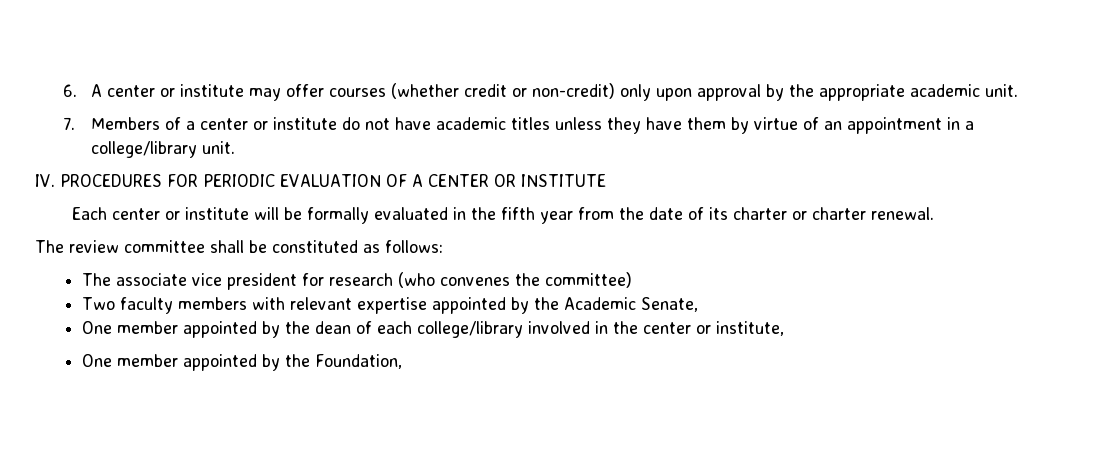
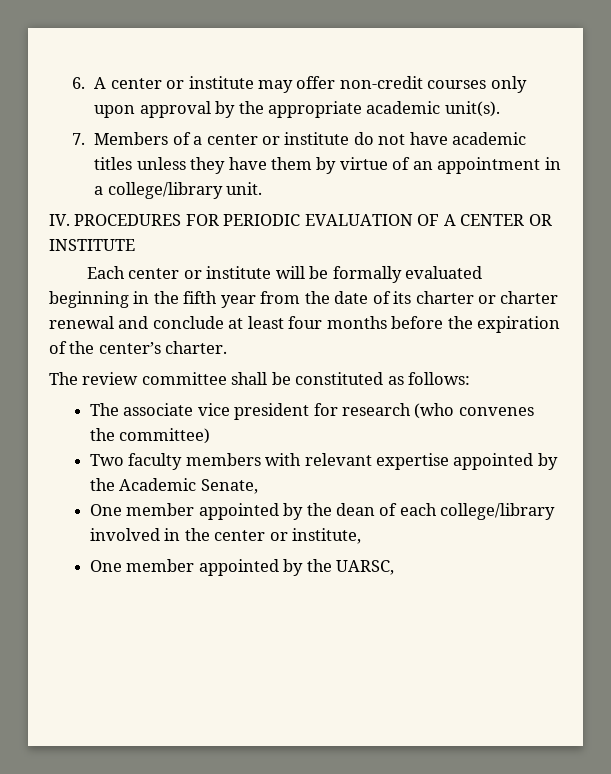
[328,83,615,99] courses (whether credit or non-credit) -> [339,76,487,89] non-credit courses
[984,84,1018,97] unit. -> [444,101,500,117] unit(s).
(449, 213) none -> [49,291,129,308] beginning
[871,207,935,220] renewal. -> [49,316,561,333] [49,341,228,354] renewal and conclude at least four months before the expiration of the center’s charter.
[315,354,403,369] Foundation, -> [335,560,394,575] UARSC,

